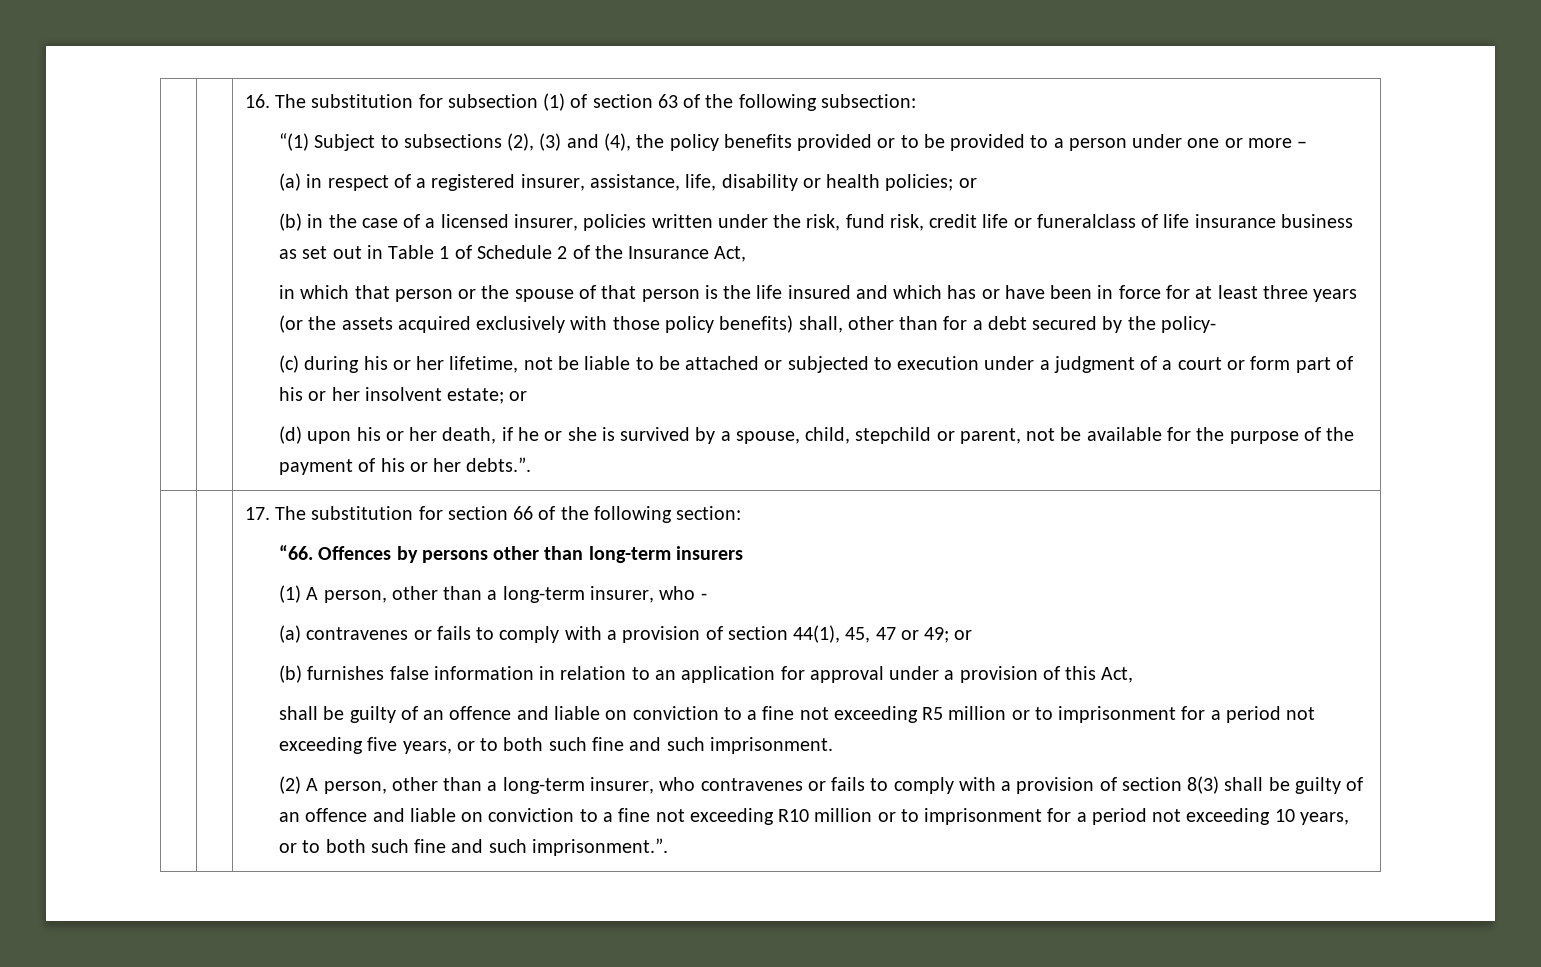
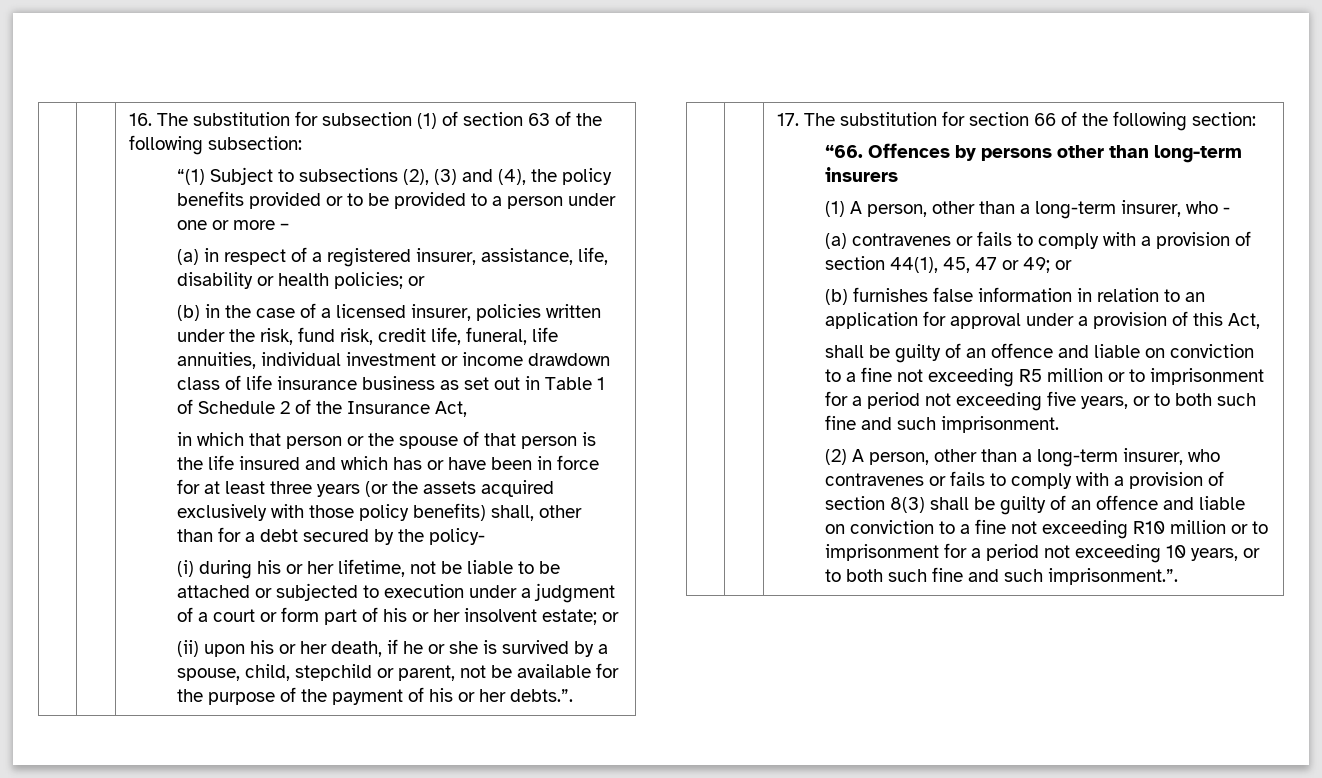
[982,214,1136,228] life or funeralclass -> [431,327,559,345] [177,352,611,369] [177,377,221,390] life, funeral, life annuities, individual investment or income drawdown class
[279,355,300,373] (c) -> [177,560,195,577] (i)
[279,426,303,444] (d) -> [177,640,200,657] (ii)

